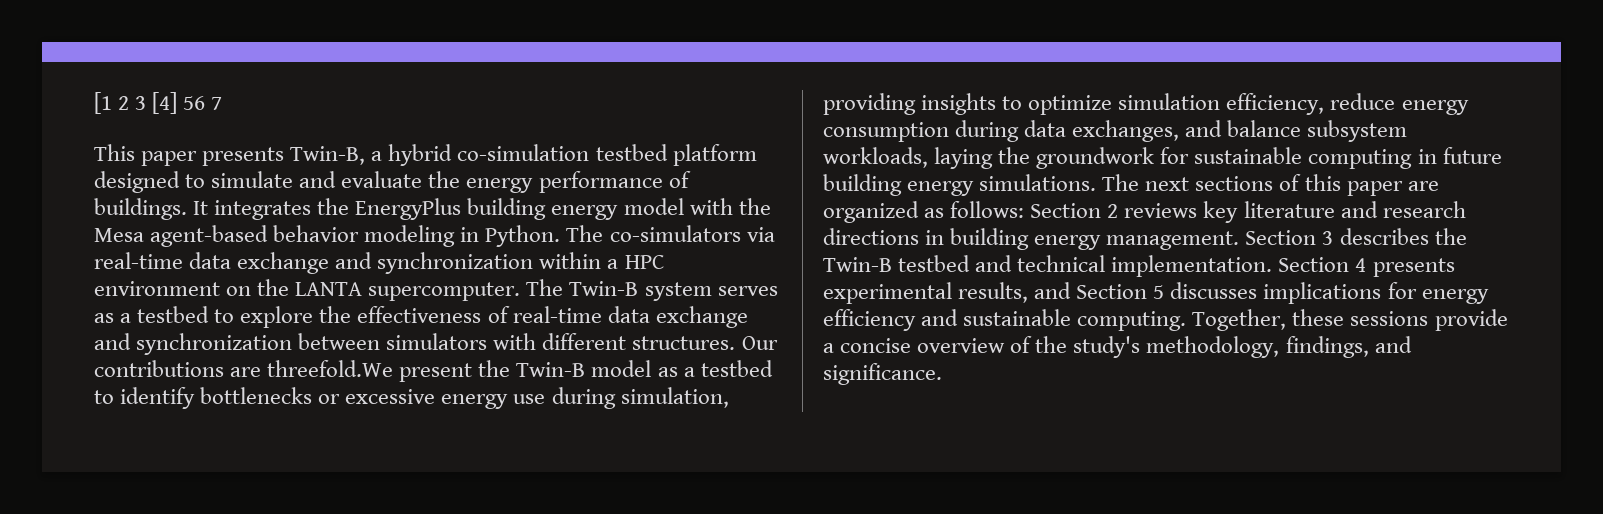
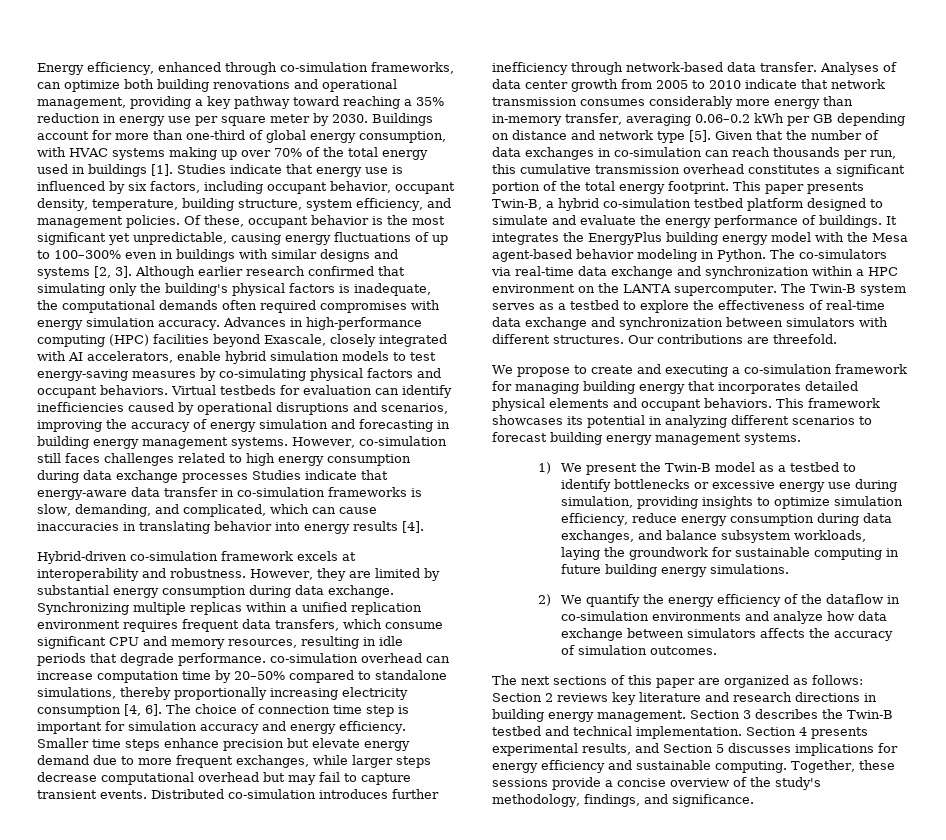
[94,92,223,114] [1 2 3 [4] 56 7 // -> [37,62,454,75] [37,79,397,92] [37,96,444,109] [37,113,433,126] [37,130,446,143] [37,147,428,160] [37,164,403,177] [37,181,455,194] [37,198,451,211] [37,215,445,228] [37,232,448,245] [37,249,398,262] [37,266,405,279] [37,283,431,296] [37,300,440,313] [37,317,422,330] [37,334,447,347] [37,351,436,364] [37,368,441,381] [37,385,452,398] [37,402,448,415] [37,419,450,432] [37,436,447,449] [37,453,411,466] [37,470,388,483] [37,487,422,500] [37,504,377,517] [37,521,424,534] [37,551,356,564] [37,568,440,581] [37,585,394,598] [37,602,422,615] [37,619,443,632] [37,636,403,649] [37,653,450,666] [37,670,447,683] [37,687,408,700] [37,704,409,717] [37,721,406,734] [37,738,410,751] [37,755,431,768] [37,772,411,785] [37,789,439,799] [492,62,897,75] [492,79,885,92] [492,96,853,109] [492,113,905,126] [492,130,879,143] [492,147,896,160] [492,164,905,177] [492,181,729,194] Energy efficiency, enhanced through co-simulation frameworks, can optimize both building renovations and operational management, providing a key pathway toward reaching a 35% reduction in energy use per square meter by 2030. Buildings account for more than one-third of global energy consumption, with HVAC systems making up over 70% of the total energy used in buildings [1]. Studies indicate that energy use is influenced by six factors, including occupant behavior, occupant density, temperature, building structure, system efficiency, and management policies. Of these, occupant behavior is the most significant yet unpredictable, causing energy fluctuations of up to 100–300% even in buildings with similar designs and systems [2, 3]. Although earlier research confirmed that simulating only the building's physical factors is inadequate, the computational demands often required compromises with energy simulation accuracy. Advances in high-performance computing (HPC) facilities beyond Exascale, closely integrated with AI accelerators, enable hybrid simulation models to test energy-saving measures by co-simulating physical factors and occupant behaviors. Virtual testbeds for evaluation can identify inefficiencies caused by operational disruptions and scenarios, improving the accuracy of energy simulation and forecasting in building energy management systems. However, co-simulation still faces challenges related to high energy consumption during data exchange processes Studies indicate that energy-aware data transfer in co-simulation frameworks is slow, demanding, and complicated, which can cause inaccuracies in translating behavior into energy results [4]. // Hybrid-driven co-simulation framework excels at interoperability and robustness. However, they are limited by substantial energy consumption during data exchange. Synchronizing multiple replicas within a unified replication environment requires frequent data transfers, which consume significant CPU and memory resources, resulting in idle periods that degrade performance. co-simulation overhead can increase computation time by 20–50% compared to standalone simulations, thereby proportionally increasing electricity consumption [4, 6]. The choice of connection time step is important for simulation accuracy and energy efficiency. Smaller time steps enhance precision but elevate energy demand due to more frequent exchanges, while larger steps decrease computational overhead but may fail to capture transient events. Distributed co-simulation introduces further inefficiency through network-based data transfer. Analyses of data center growth from 2005 to 2010 indicate that network transmission consumes considerably more energy than in-memory transfer, averaging 0.06–0.2 kWh per GB depending on distance and network type [5]. Given that the number of data exchanges in co-simulation can reach thousands per run, this cumulative transmission overhead constitutes a significant portion of the total energy footprint.
[267,360,394,377] threefold.We -> [773,334,837,344] [492,364,907,377] [492,381,858,394] [492,398,880,411] [492,415,872,428] [492,432,801,445] [538,462,583,474] threefold. // We propose to create and executing a co-simulation framework for managing building energy that incorporates detailed physical elements and occupant behaviors. This framework showcases its potential in analyzing different scenarios to forecast building energy management systems. // 1) We
(1097, 182) none -> [538,594,901,607] [561,611,888,624] [561,628,894,641] [561,645,718,655] // 2) We quantify the energy efficiency of the dataflow in co-simulation environments and analyze how data exchange between simulators affects the accuracy of simulation outcomes. //

